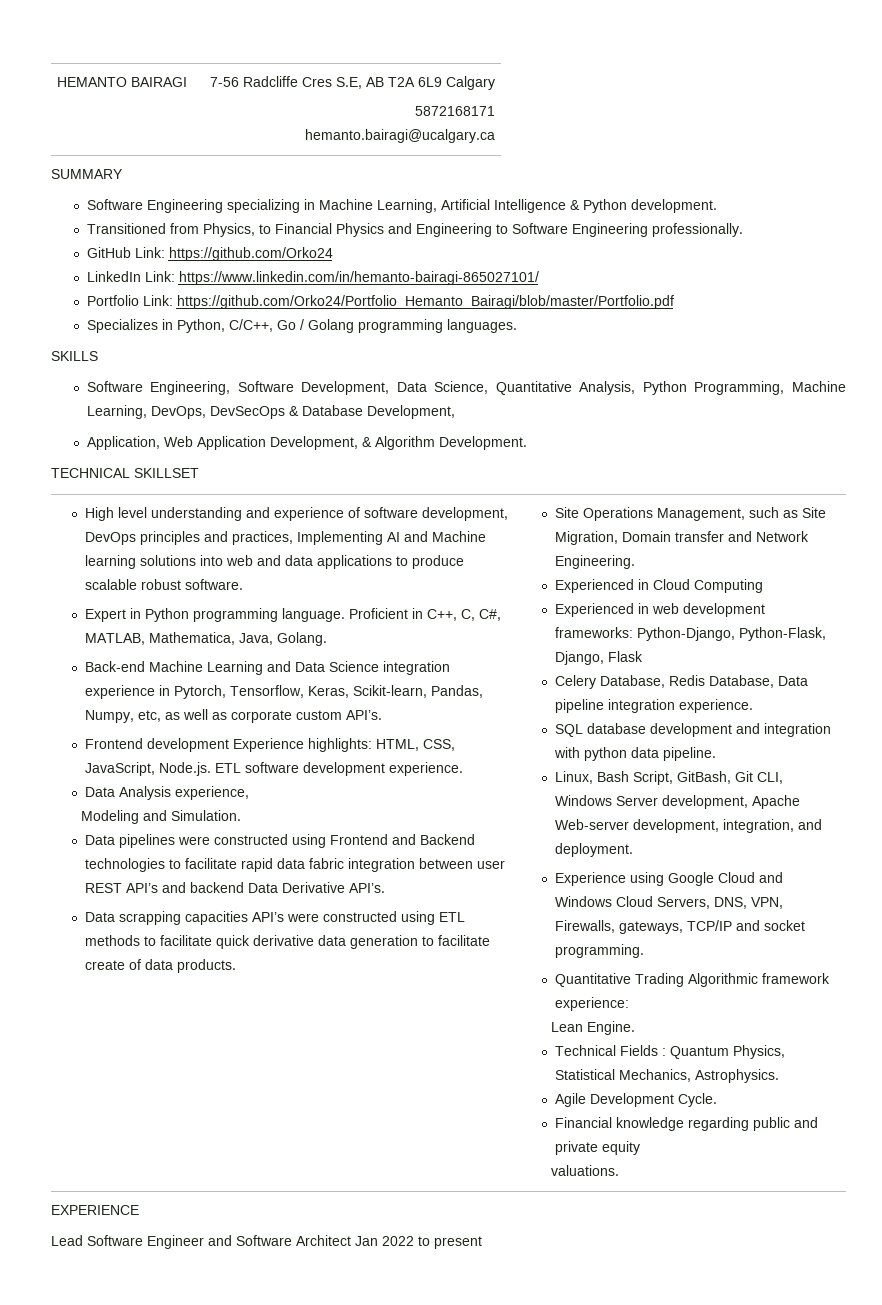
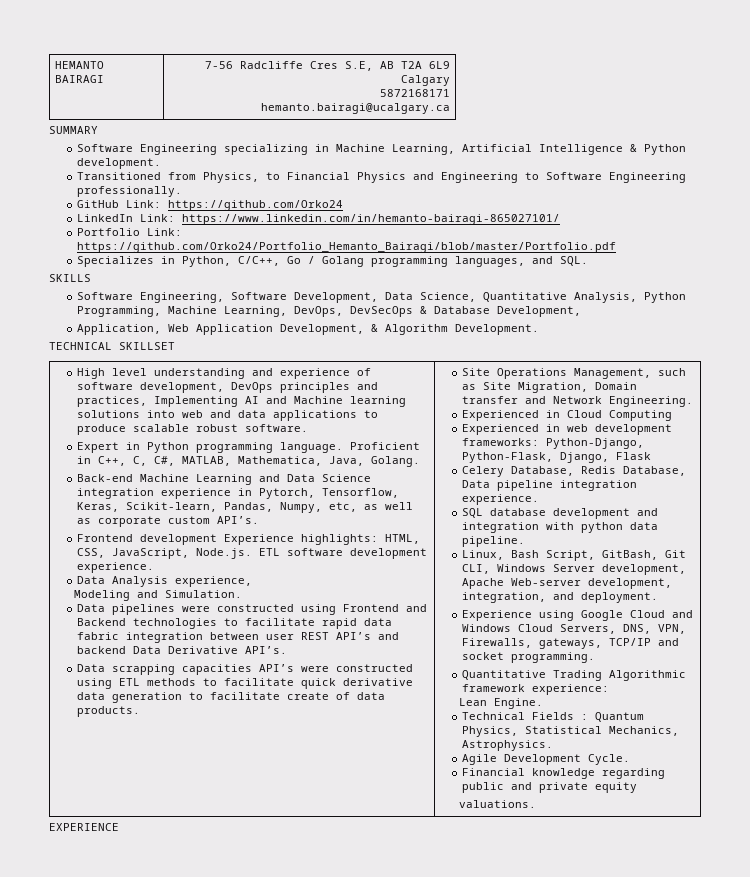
[446,319,517,333] languages. -> [455,256,589,267] languages, and SQL.
[51,1235,482,1249] // Lead Software Engineer and Software Architect Jan 2022 to present -> (119, 827) none

